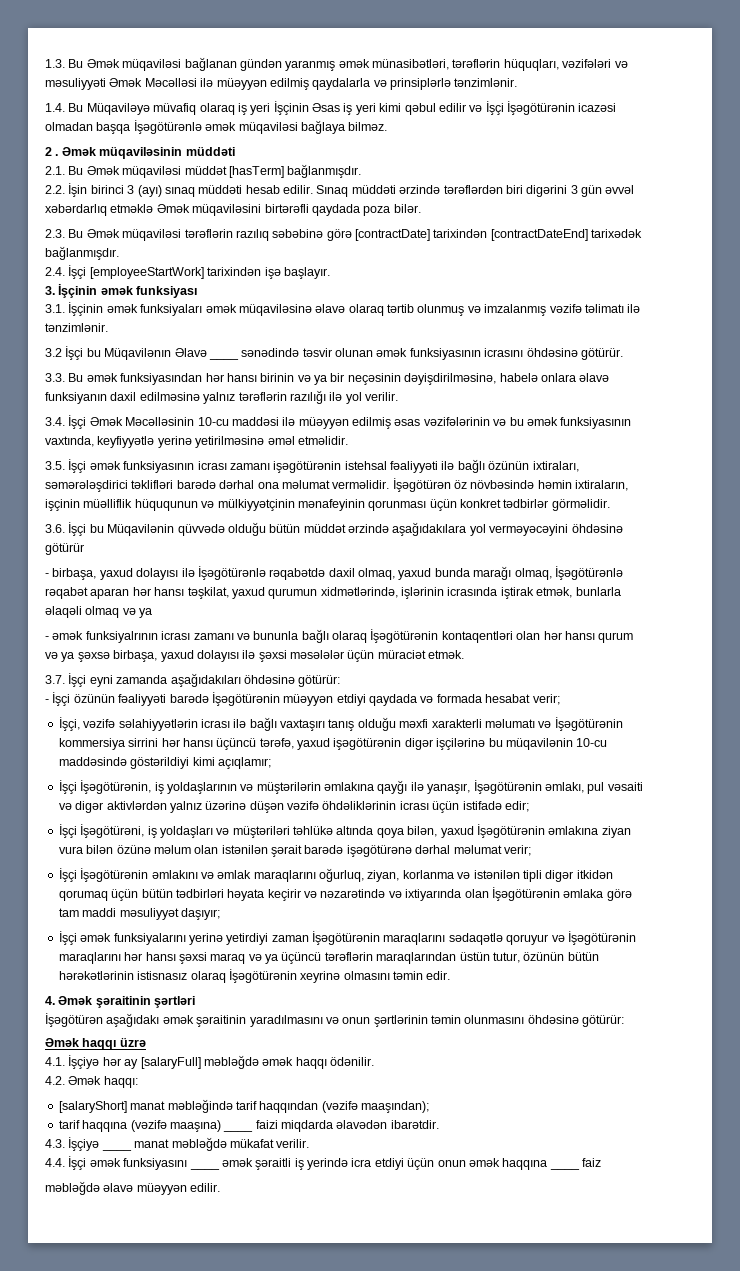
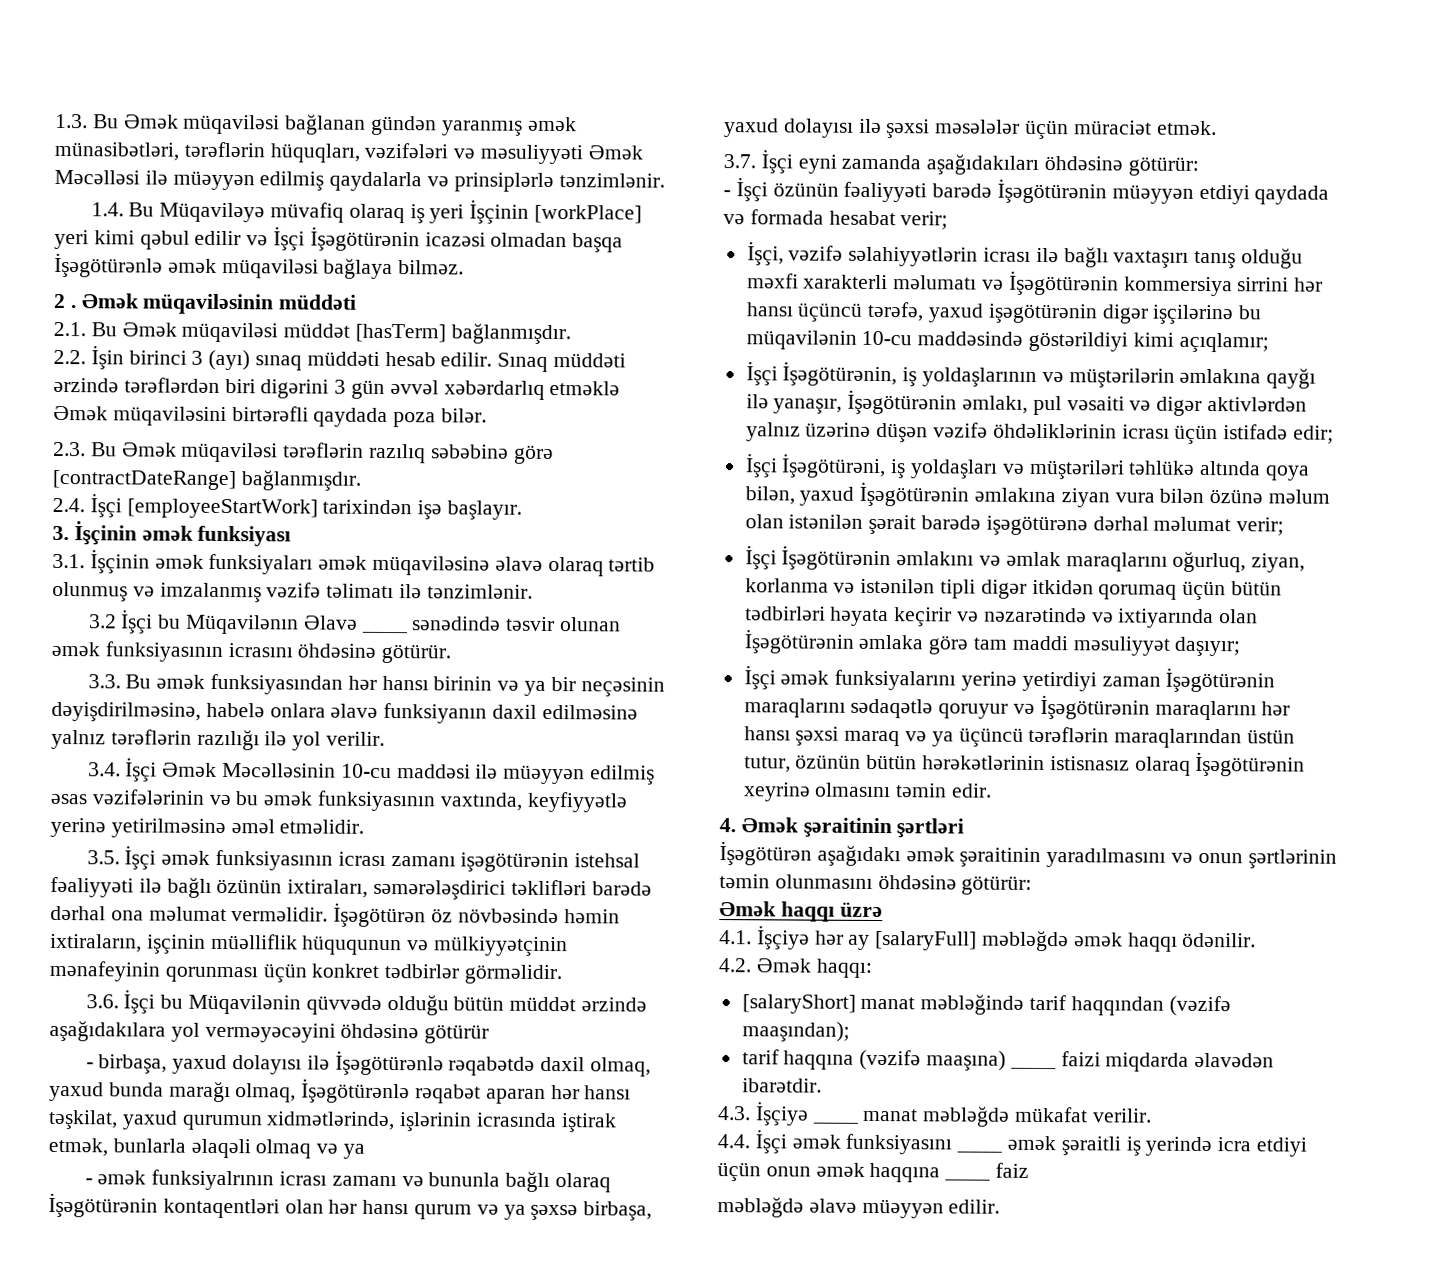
[312,103,353,115] Əsas iş -> [534,204,643,224] [workPlace]
[355,229,643,241] [contractDate] tarixindən [contractDateEnd] tarixədək -> [52,469,236,491] [contractDateRange]

